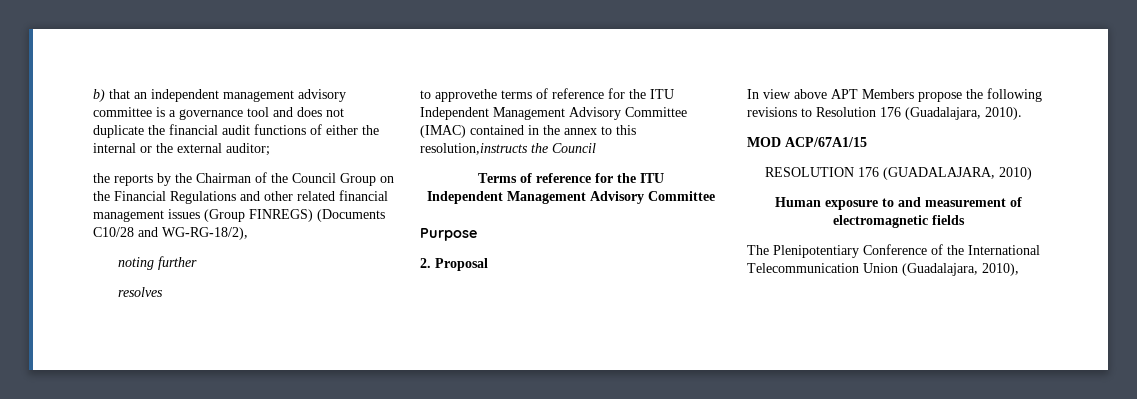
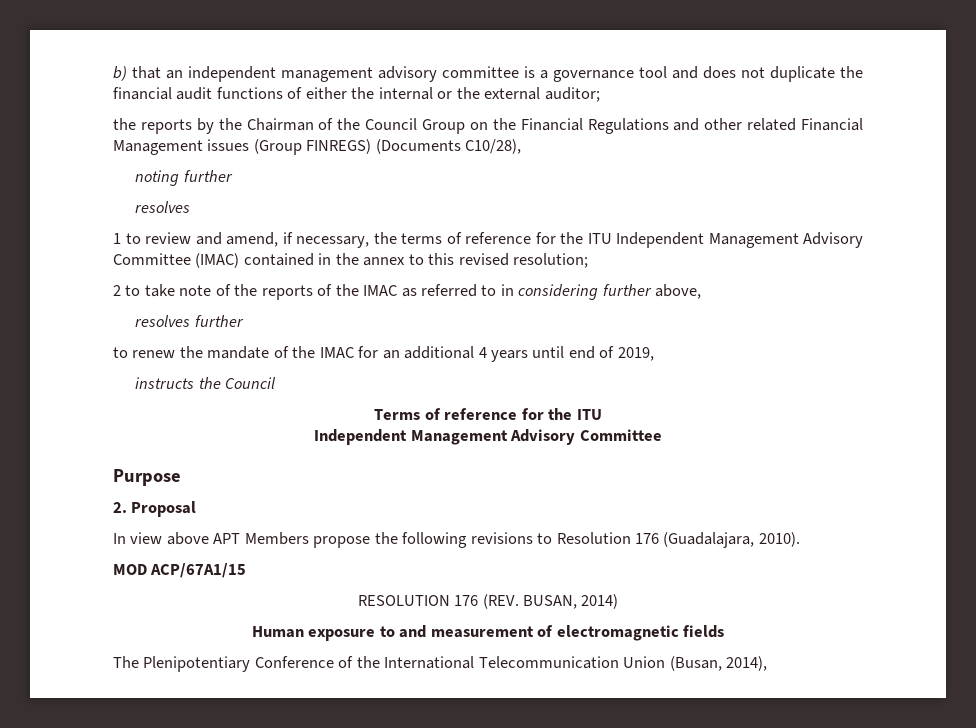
[339,190,388,201] [93,210,164,222] financial management -> [801,118,863,131] [113,140,203,155] Financial Management
[93,227,248,240] C10/28 and WG-RG-18/2), -> [465,139,522,154] C10/28),
[420,89,497,102] to approvethe -> [113,232,397,248] 1 to review and amend, if necessary, the
[420,143,528,155] resolution,instructs -> [458,253,589,268] [113,284,702,300] [135,315,244,327] [113,346,654,362] [135,377,195,389] revised resolution; // 2 to take note of the reports of the IMAC as referred to in considering further above, // resolves further // to renew the mandate of the IMAC for an additional 4 years until end of 2019, // instructs
[882,167,1032,180] (GUADALAJARA, 2010) -> [482,594,619,609] (REV. BUSAN, 2014)
[902,263,1019,276] (Guadalajara, 2010), -> [669,656,768,671] (Busan, 2014),

